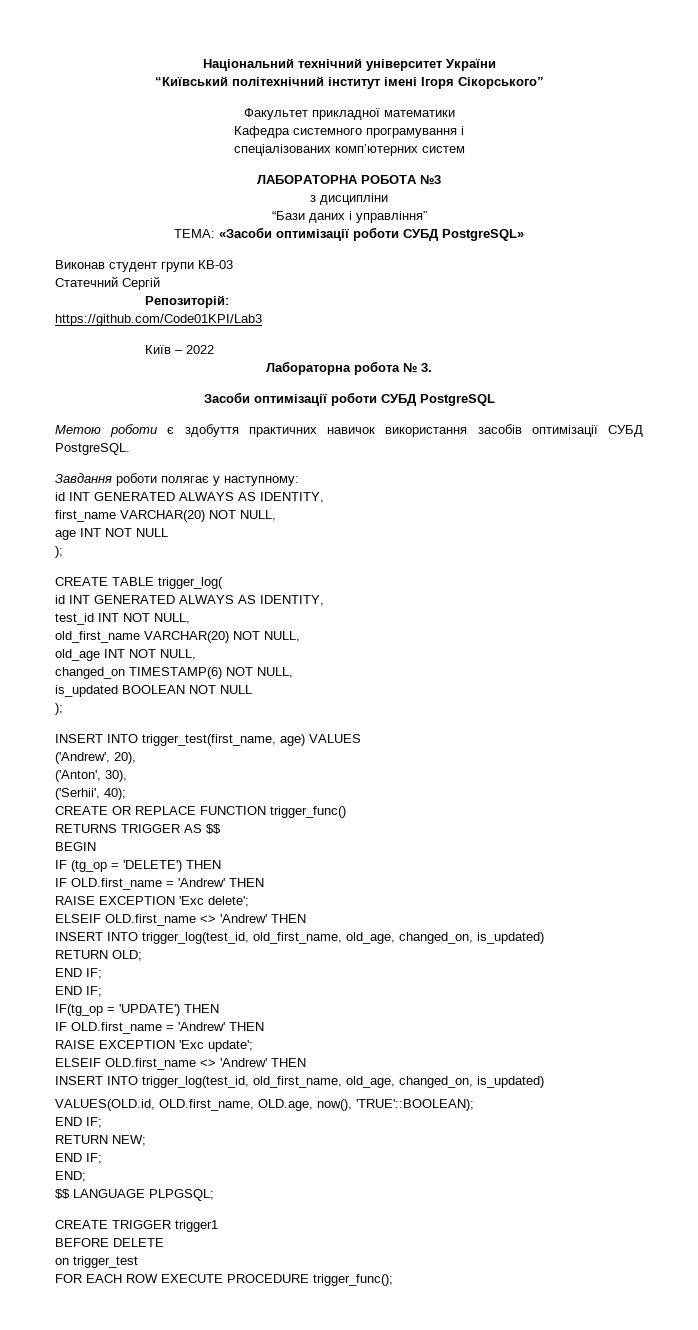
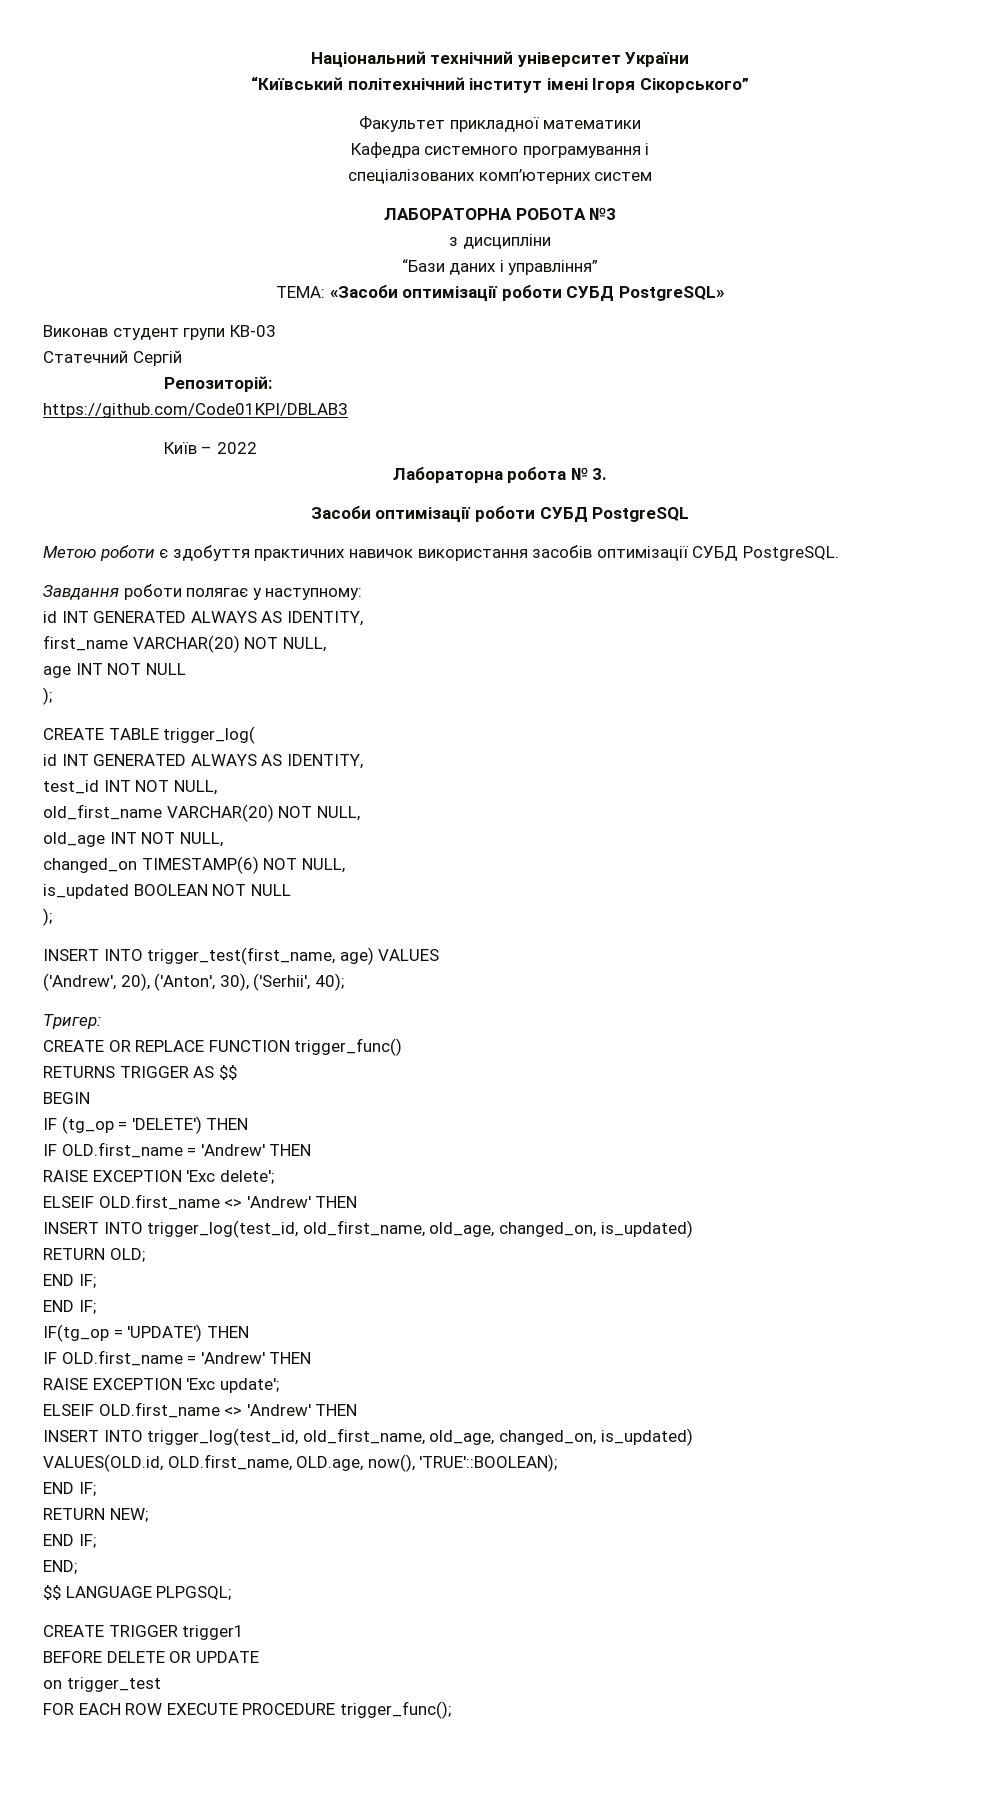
[55,314,262,326] https://github.com/Code01KPI/Lab3 -> [43,403,348,418] https://github.com/Code01KPI/DBLAB3
(136, 758) // -> (150, 982) none
(127, 776) // -> (249, 982) none
(126, 794) none -> [43,1014,101,1029] // Тригер:
(164, 1242) none -> [169,1651,259,1663] OR UPDATE

